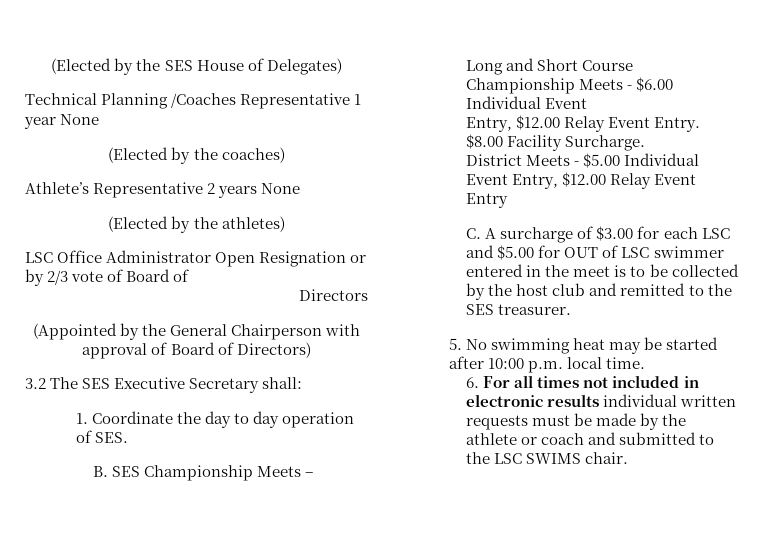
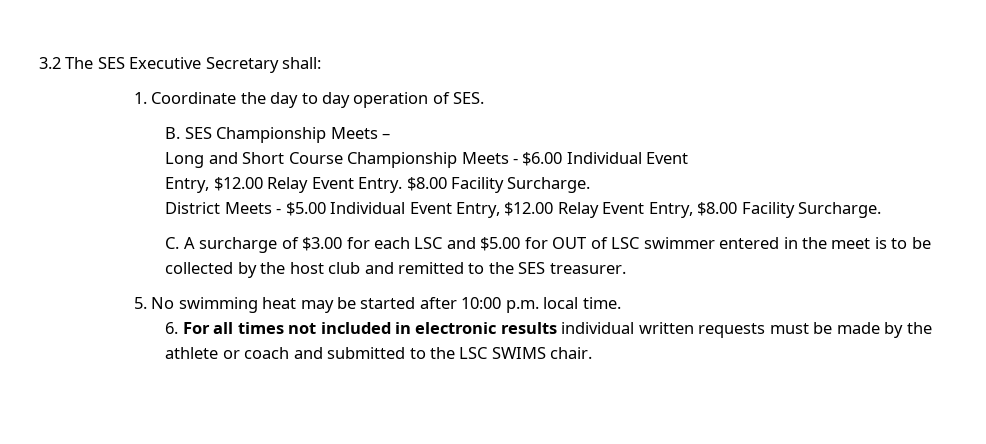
[51,58,342,75] [25,93,362,109] [24,114,100,129] [108,147,285,164] [25,182,301,198] [108,216,285,233] [25,250,367,267] [25,269,190,286] [299,289,368,301] [32,323,361,340] [82,342,311,359] (Elected by the SES House of Delegates) // Technical Planning /Coaches Representative 1 year None // (Elected by the coaches) // Athlete’s Representative 2 years None // (Elected by the athletes) // LSC Office Administrator Open Resignation or by 2/3 vote of Board of // Directors // (Appointed by the General Chairperson with approval of Board of Directors) // -> (39, 63) none
[466,193,509,208] Entry -> [648,202,882,218] Entry, $8.00 Facility Surcharge.

